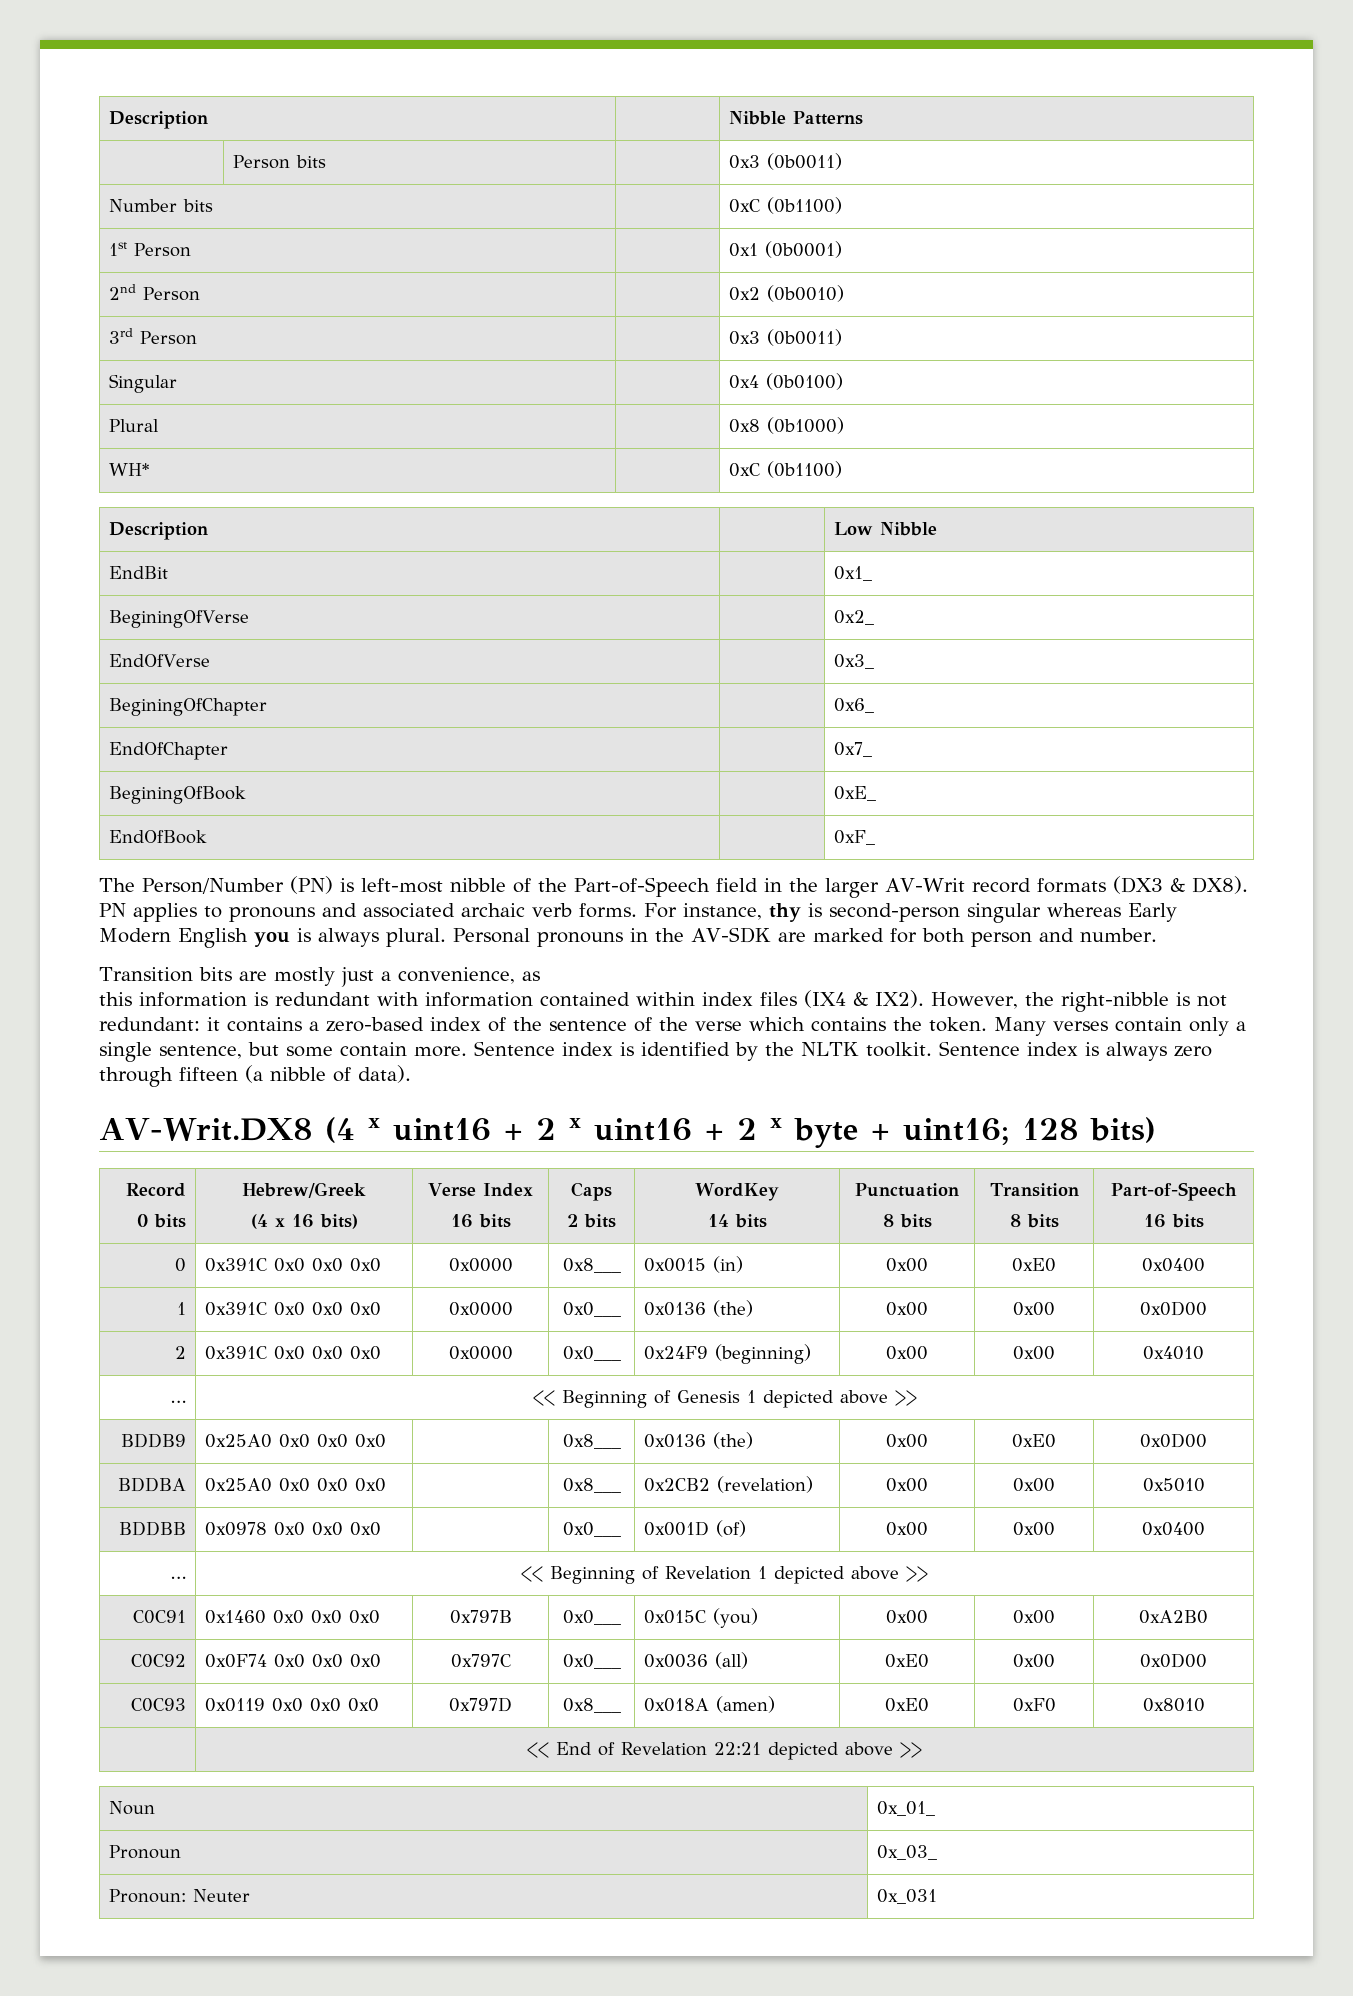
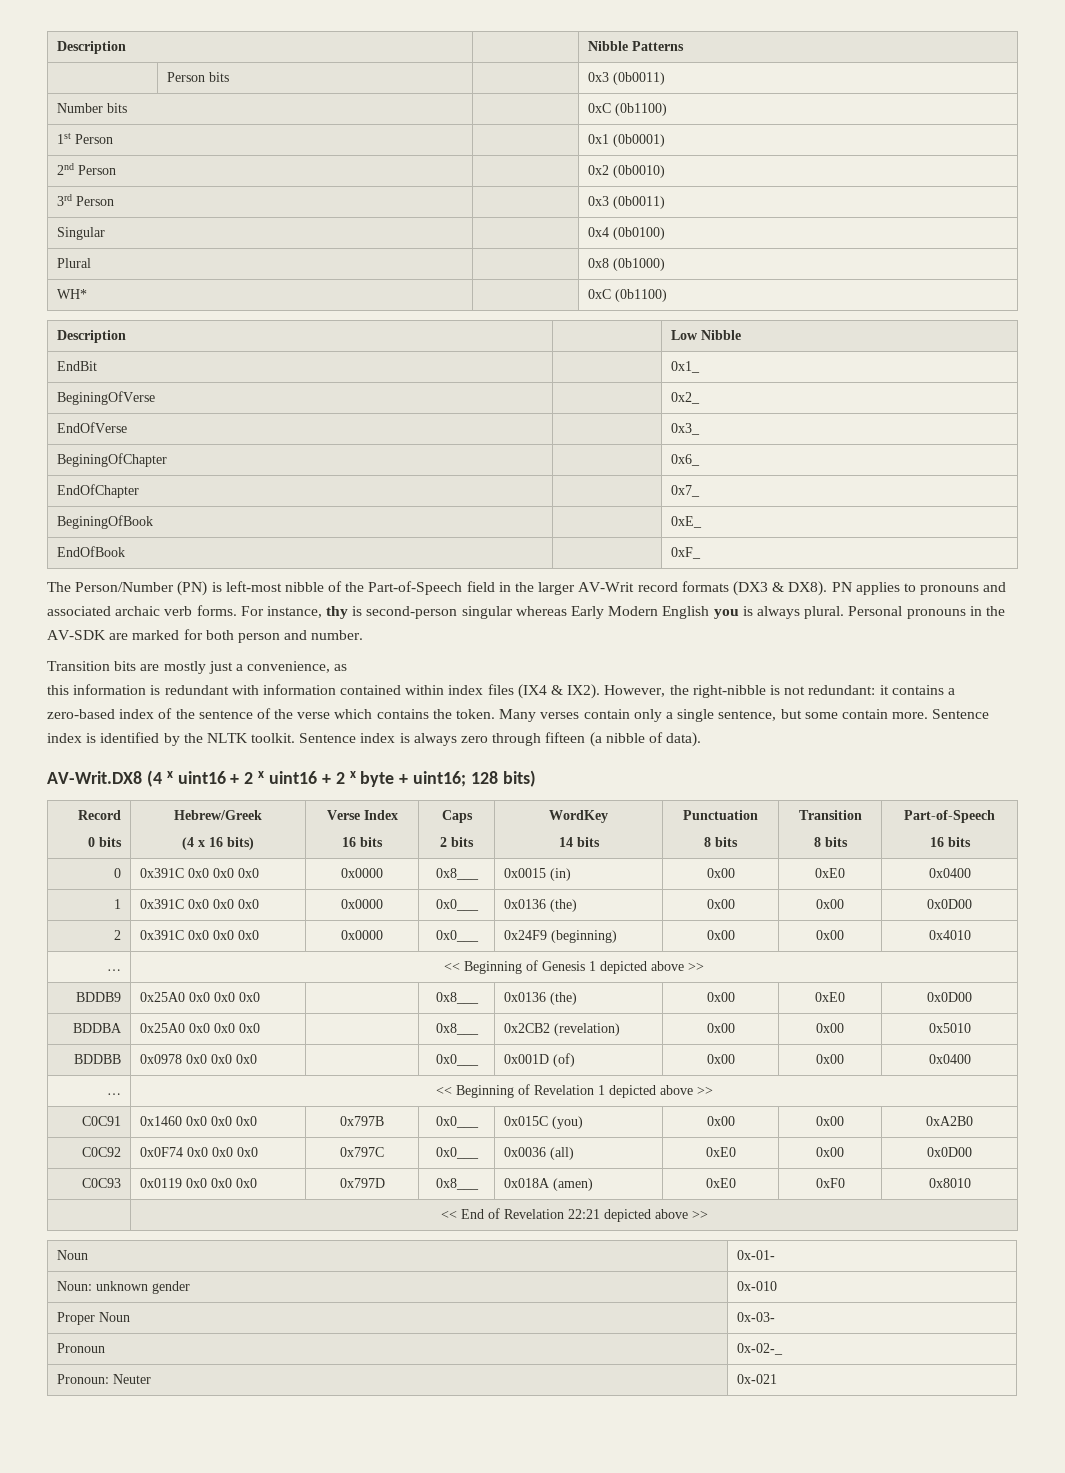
[877,1801,936,1816] 0x_01_ -> [737,1250,776,1260] [57,1281,191,1294] [737,1281,778,1291] [57,1312,131,1325] [737,1312,776,1322] 0x-01- // Noun: unknown gender | 0x-010 // Proper Noun | 0x-03-
[877,1845,938,1860] 0x_03_ -> [737,1343,784,1355] 0x-02-_
[877,1889,938,1904] 0x_031 -> [737,1374,778,1384] 0x-021

